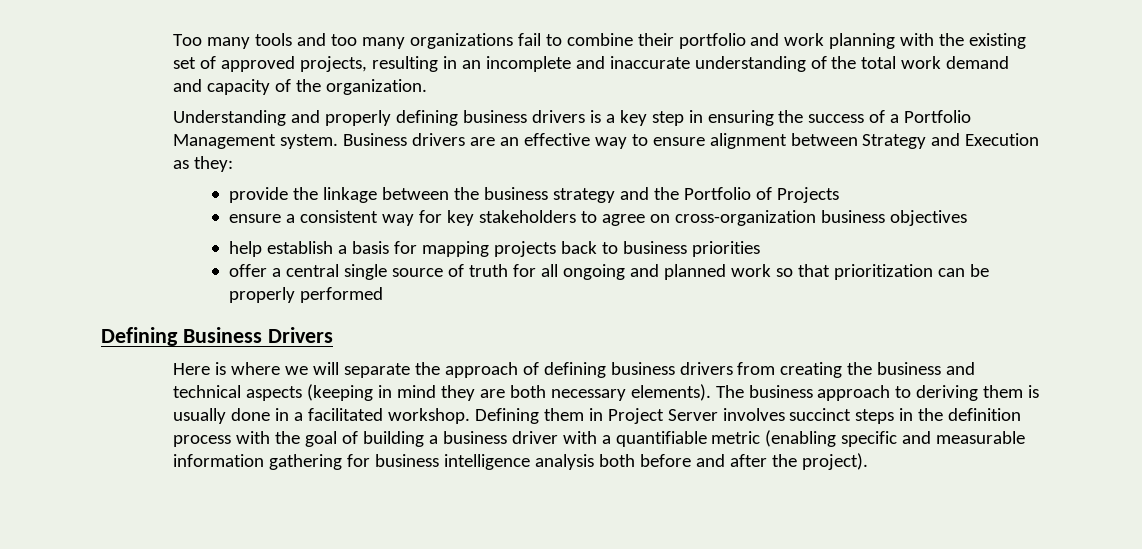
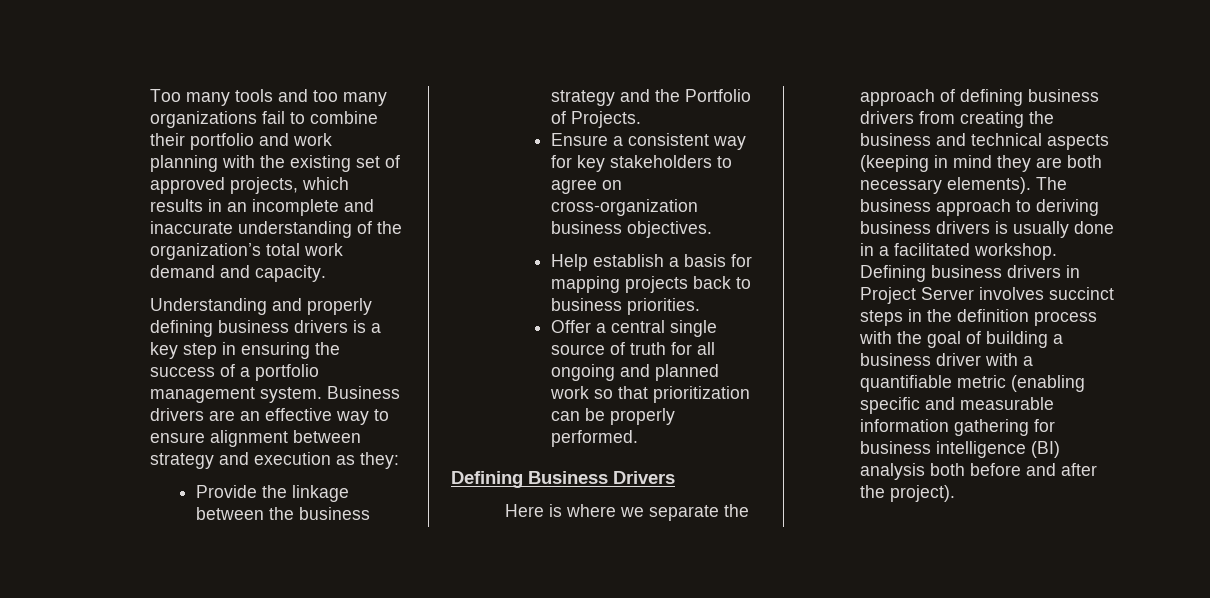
[371,56,438,72] resulting -> [301,177,349,190] [149,199,203,212] which results
(857, 62) none -> [149,243,261,260] organization’s
[206,79,427,95] capacity of the organization. -> [254,265,326,282] capacity.
[904,110,972,123] [172,134,276,149] Portfolio Management -> [254,364,319,381] [149,387,255,403] portfolio management
[862,133,1040,149] Strategy and Execution -> [149,452,331,469] strategy and execution
[228,187,288,203] provide -> [196,485,258,498] Provide
[776,187,839,203] [228,214,281,223] Projects // ensure -> [571,111,642,128] [551,133,609,146] Projects. // Ensure
[889,210,967,226] [228,241,262,257] objectives // help -> [627,221,713,238] [551,254,589,271] objectives. // Help
[691,241,760,257] [228,264,267,277] priorities // offer -> [627,298,701,315] [551,320,592,333] priorities. // Offer
[299,287,383,303] performed -> [551,430,639,447] performed.
[312,362,339,375] will -> (644, 512) none
[983,385,1024,398] them -> [859,221,990,234] business drivers
[543,408,584,421] them -> [930,265,1061,278] business drivers
(530, 462) none -> [1030,441,1060,458] (BI)

